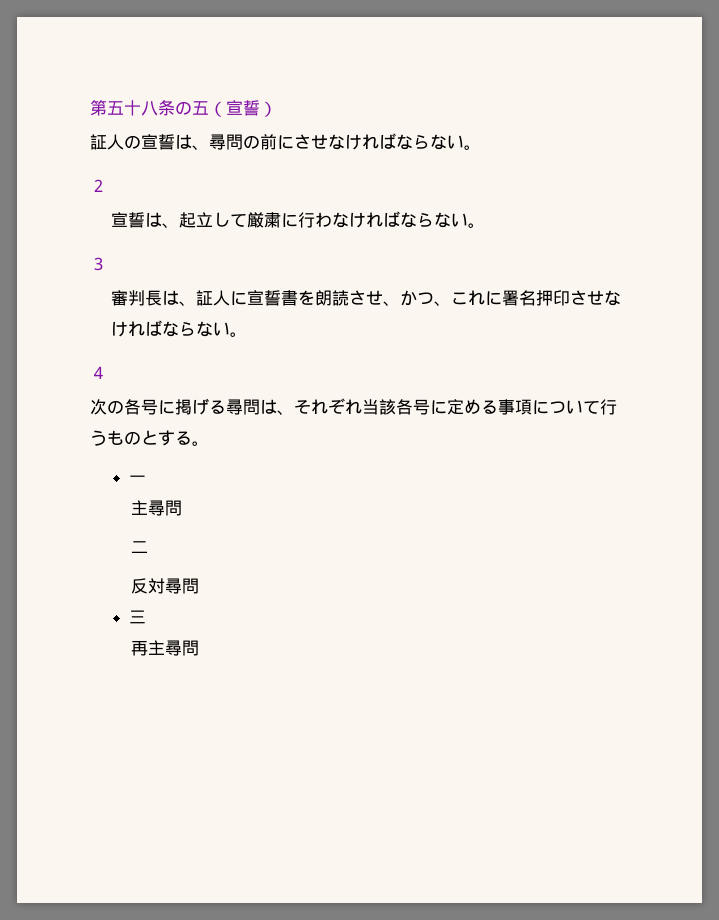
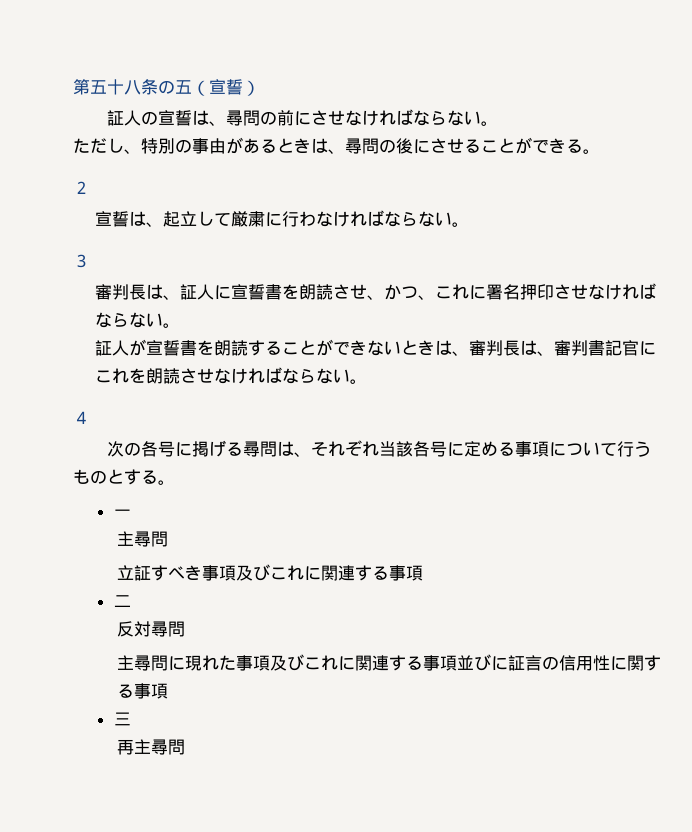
(481, 147) none -> [73,137,600,154] // ただし、特別の事由があるときは、尋問の後にさせることができる。
(247, 334) none -> [95,339,657,356] [95,367,368,384] // 証人が宣誓書を朗読することができないときは、審判長は、審判書記官にこれを朗読させなければならない。
[131,541,149,553] [131,578,200,594] 二 // 反対尋問 -> [117,564,424,581] [113,595,131,607] [117,621,186,637] [117,654,662,671] [117,683,169,699] 立証すべき事項及びこれに関連する事項 // 二 // 反対尋問 // 主尋問に現れた事項及びこれに関連する事項並びに証言の信用性に関する事項

